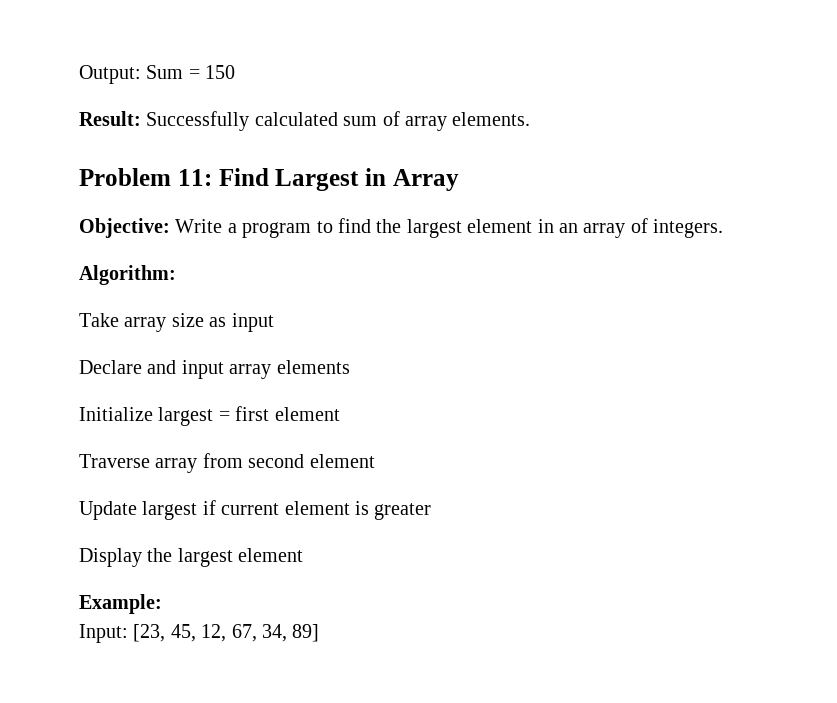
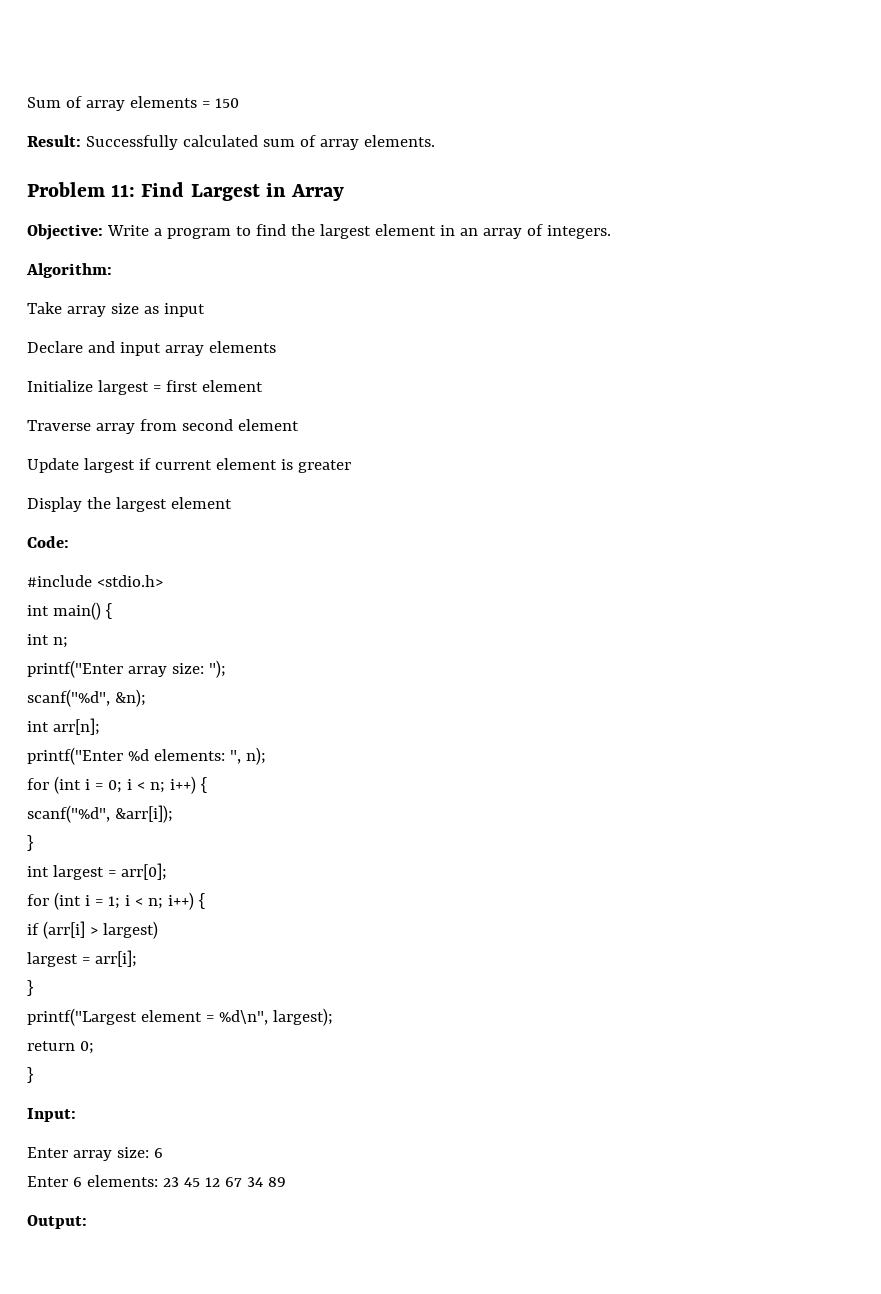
[79,65,184,84] Output: Sum -> [27,96,197,111] Sum of array elements
[79,594,162,614] [79,624,320,643] Example: // Input: [23, 45, 12, 67, 34, 89] -> [27,536,69,548] [27,575,163,587] [27,602,112,620] [27,634,68,648] [27,660,226,678] [27,689,146,707] [27,718,100,735] [27,747,266,765] [27,776,207,794] [27,805,173,823] [27,835,33,851] [27,863,167,880] [27,892,205,910] [27,921,158,939] [27,950,137,967] [27,980,33,996] [27,1008,333,1026] [27,1041,94,1054] [27,1067,33,1083] [27,1108,76,1122] [27,1147,163,1161] [27,1175,286,1187] [27,1215,87,1229] Code: // #include <stdio.h> // int main() { // int n; // printf("Enter array size: "); // scanf("%d", &n); // int arr[n]; // printf("Enter %d elements: ", n); // for (int i = 0; i < n; i++) { // scanf("%d", &arr[i]); // } // int largest = arr[0]; // for (int i = 1; i < n; i++) { // if (arr[i] > largest) // largest = arr[i]; // } // printf("Largest element = %d\n", largest); // return 0; // } // Input: // Enter array size: 6 // Enter 6 elements: 23 45 12 67 34 89 // Output:

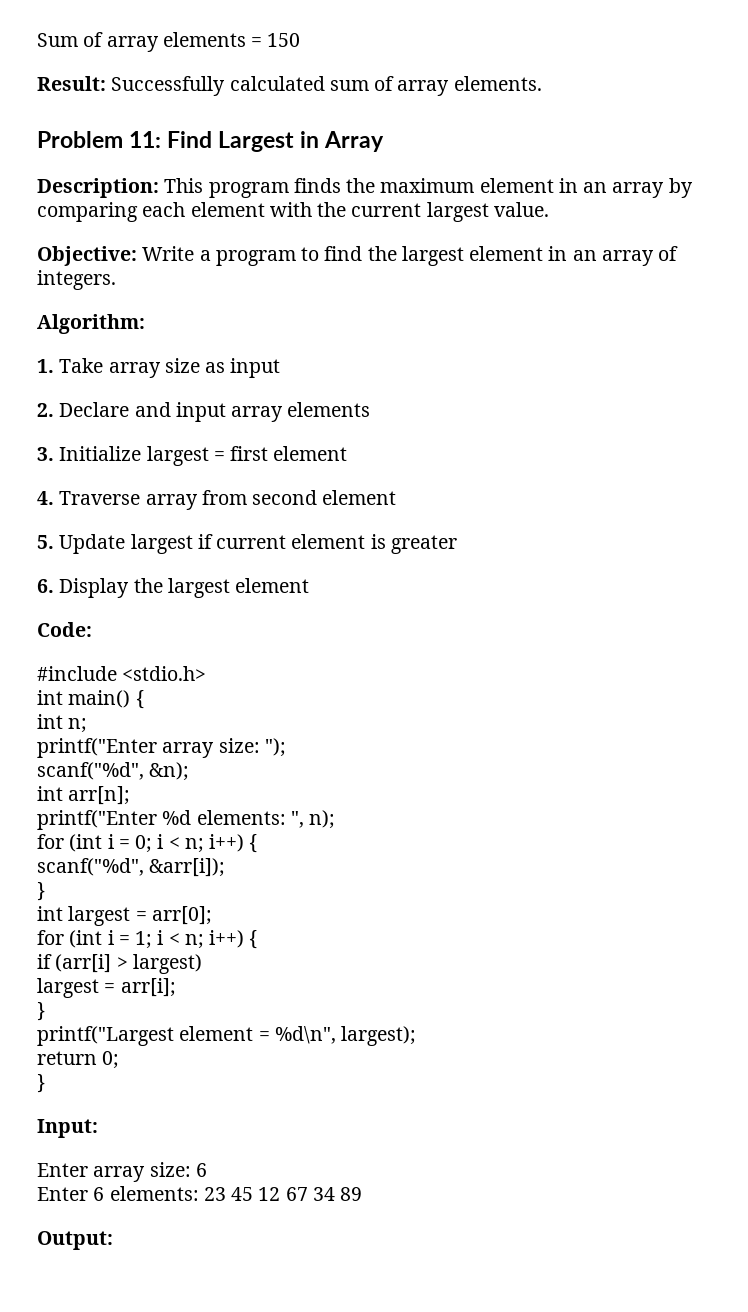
(345, 192) none -> [37,178,693,198] [37,202,549,222] // Description: This program finds the maximum element in an array by comparing each element with the current largest value.
(112, 270) none -> [37,359,54,373] 1.
(205, 310) none -> [37,403,54,417] 2.
(276, 347) none -> [37,447,54,461] 3.
(263, 386) none -> [37,491,54,505] 4.
(299, 425) none -> [37,535,54,549] 5.
(351, 466) none -> [37,579,54,593] 6.

